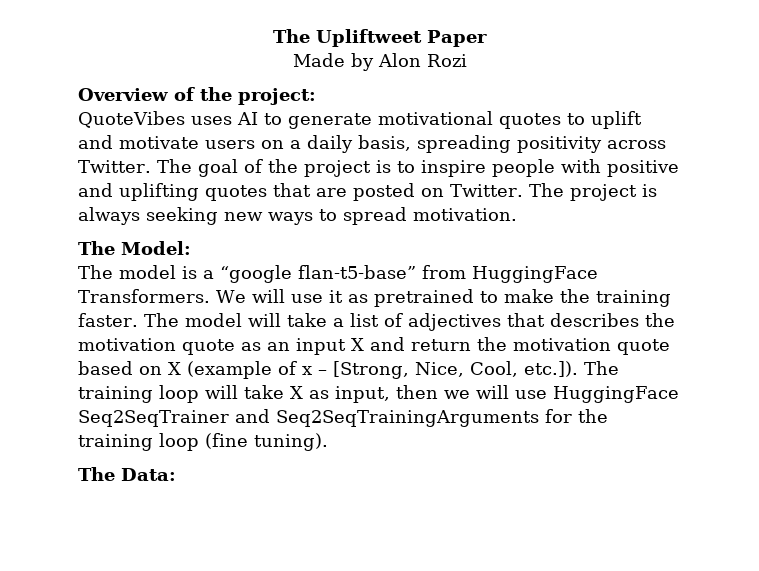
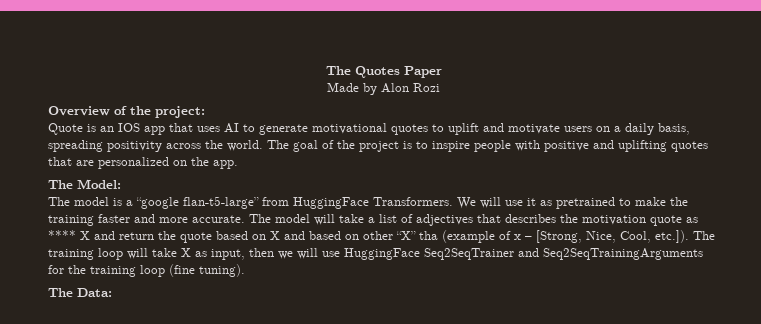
[273,29,422,47] The Upliftweet -> [325,66,400,78] The Quotes
[78,111,185,128] QuoteVibes -> [48,123,193,135] Quote is an IOS app that
[78,160,151,173] Twitter. -> [205,140,263,151] the world.
[353,183,657,201] [78,207,517,225] posted on Twitter. The project is always seeking new ways to spread motivation. -> [98,157,238,169] personalized on the app.
[298,265,416,279] flan-t5-base” -> [183,196,259,209] flan-t5-large”
[78,313,138,327] faster. -> [98,214,245,223] faster and more accurate.
[267,338,346,355] an input -> [48,230,76,240] ****
[513,338,611,351] motivation -> (176, 235) none
(181, 368) none -> [284,231,438,240] and based on other “X” tha

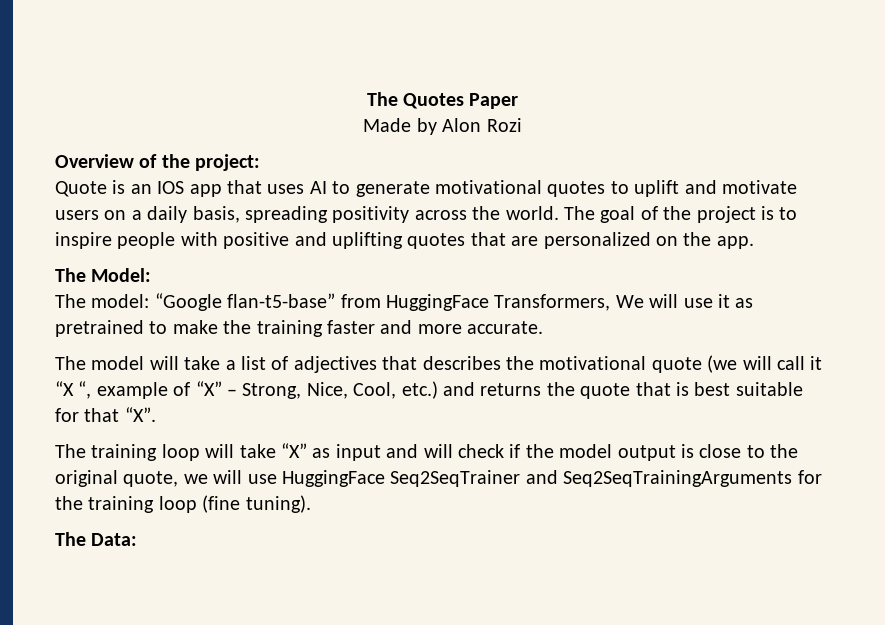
[74,196,259,209] model is a “google flan-t5-large” -> [91,293,336,311] model: “Google flan-t5-base”
[373,197,453,206] Transformers. -> [494,294,611,311] Transformers,
(245, 219) none -> (544, 327) //
[582,215,698,226] [48,230,689,243] motivation quote as **** X and return the quote based on X and based on other “X” tha (example of x – [Strong, Nice, Cool, etc.]). -> [539,355,823,373] [55,381,803,399] [55,407,156,422] motivational quote (we will call it “X “, example of “X” – Strong, Nice, Cool, etc.) and returns the quote that is best suitable for that “X”. //
[181,248,274,260] X as input, then -> [281,443,799,461] [55,470,179,487] “X” as input and will check if the model output is close to the original quote,

